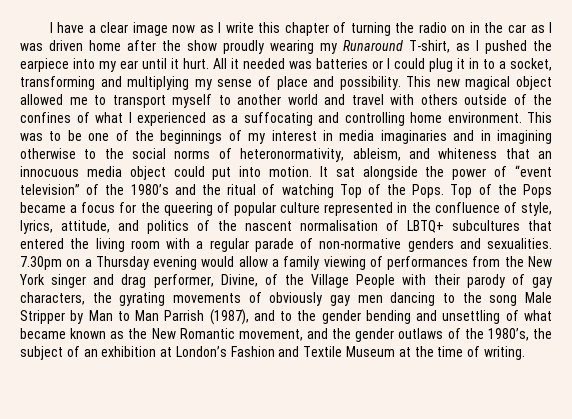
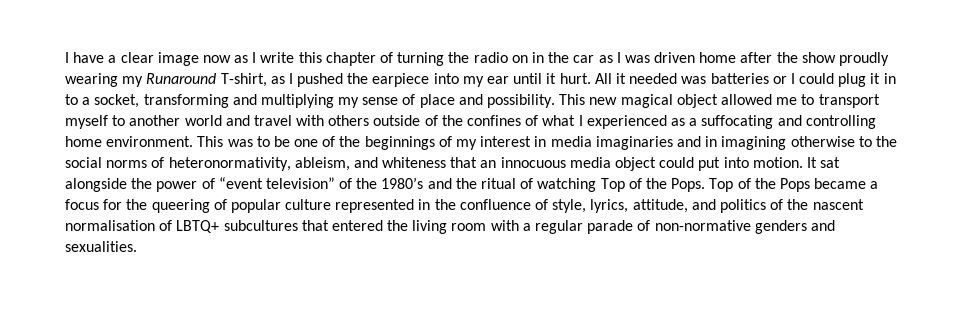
[20,256,552,270] [19,274,553,288] [20,292,553,306] [20,309,552,325] [20,328,552,342] [20,346,525,360] 7.30pm on a Thursday evening would allow a family viewing of performances from the New York singer and drag performer, Divine, of the Village People with their parody of gay characters, the gyrating movements of obviously gay men dancing to the song Male Stripper by Man to Man Parrish (1987), and to the gender bending and unsettling of what became known as the New Romantic movement, and the gender outlaws of the 1980’s, the subject of an exhibition at London’s Fashion and Textile Museum at the time of writing. -> (137, 246) none

